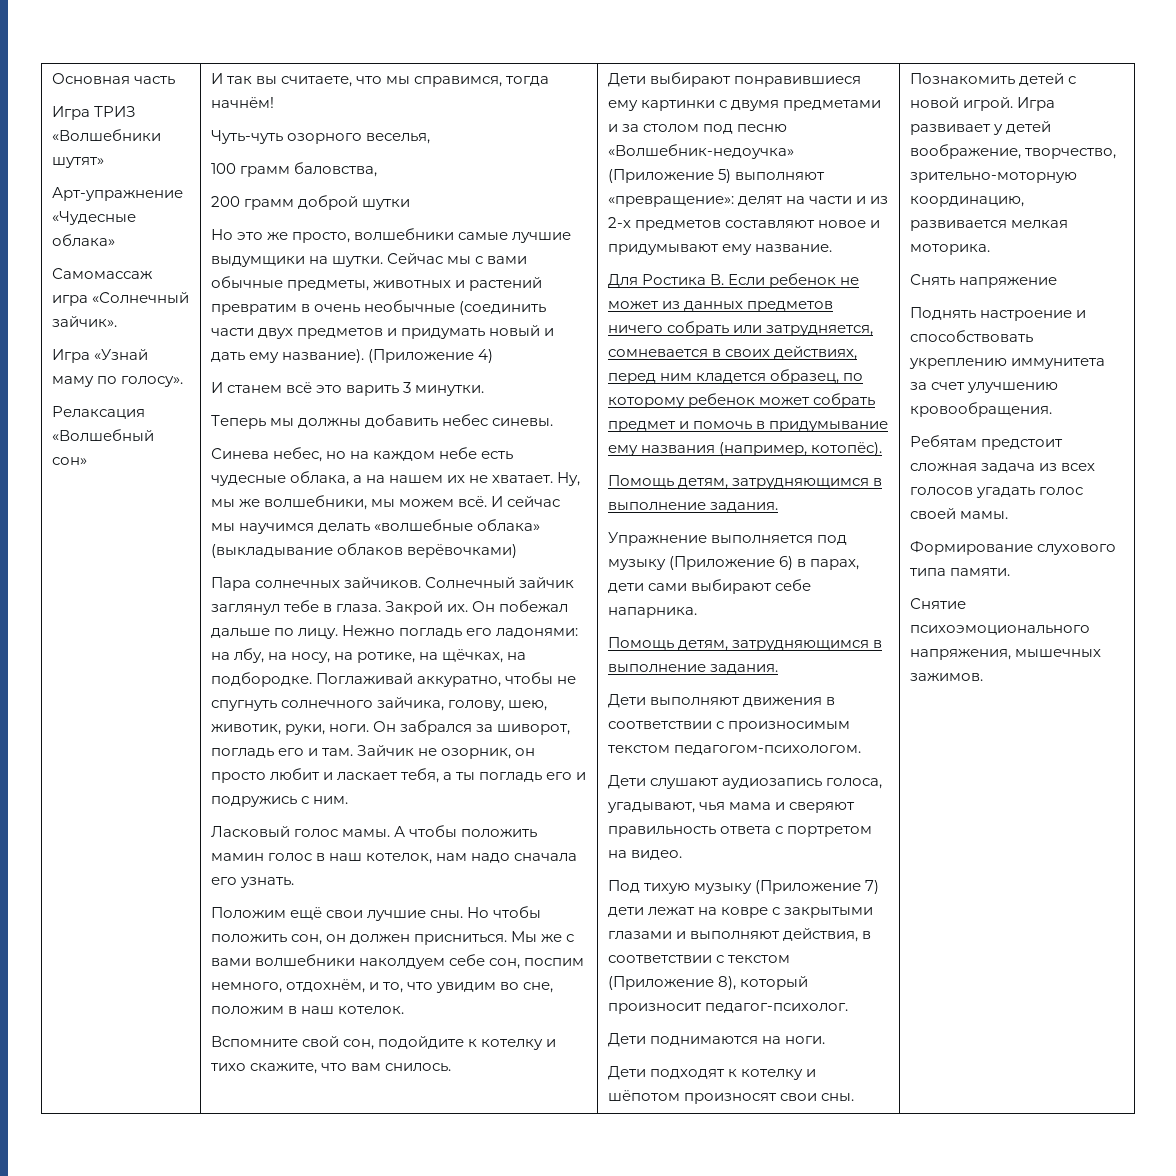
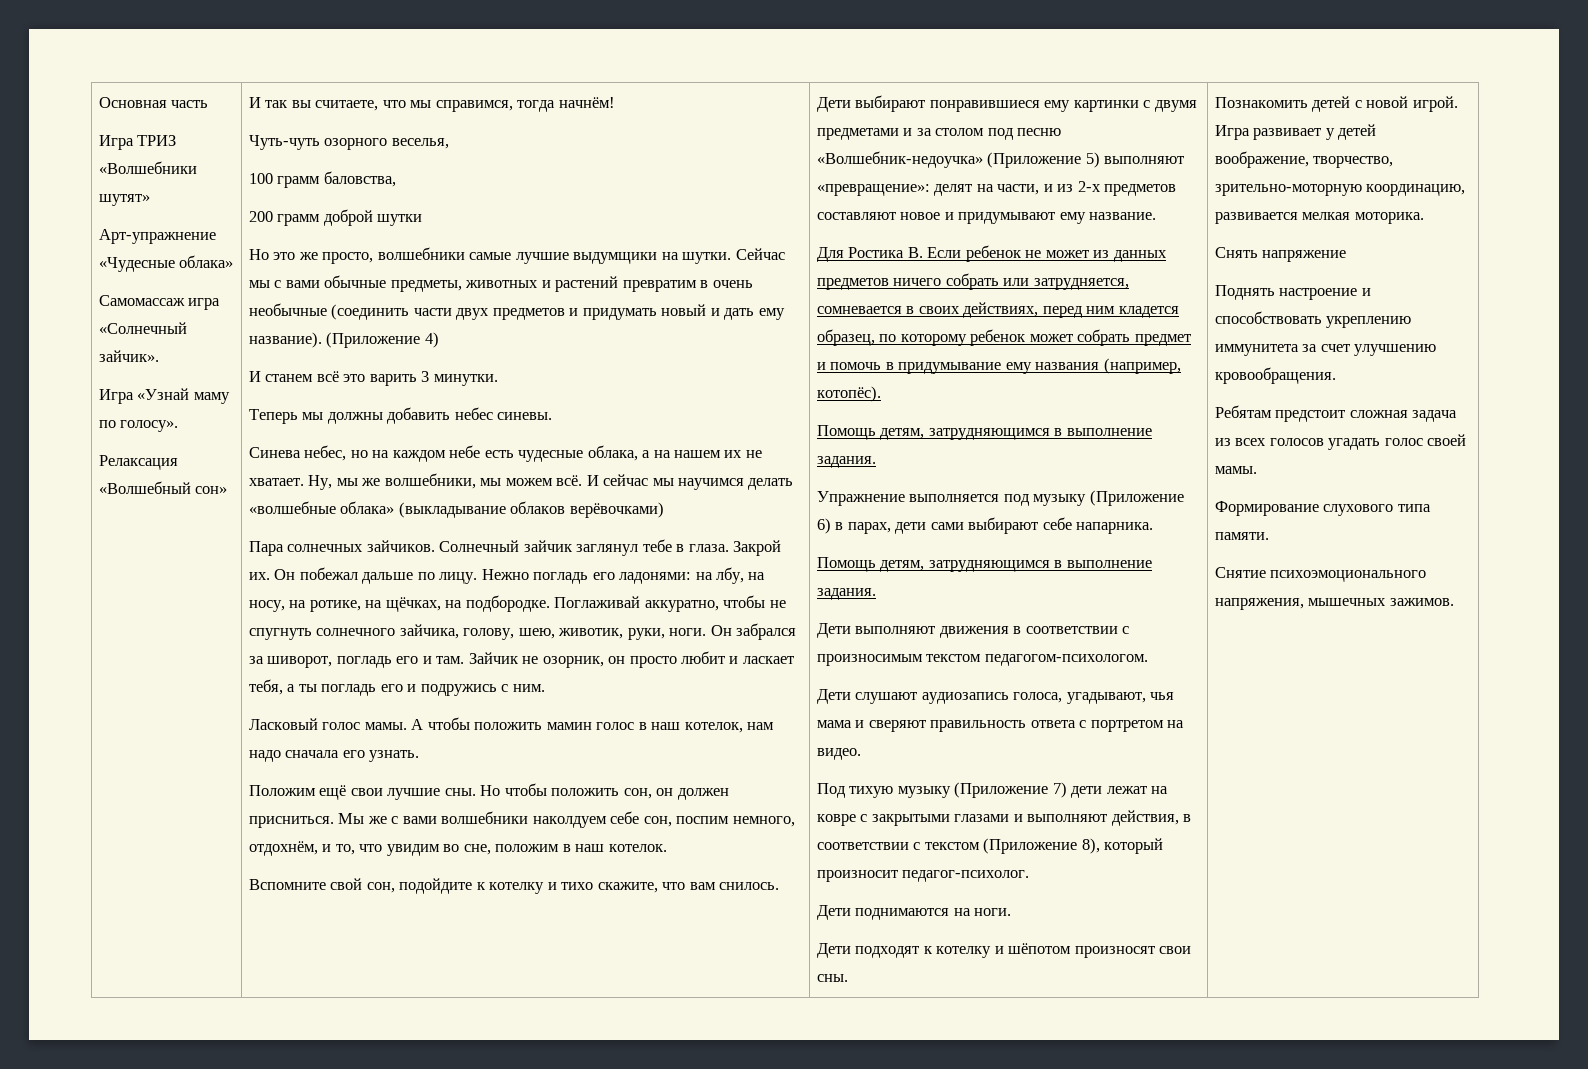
[808,196,852,204] части -> [997,184,1040,195] части,

